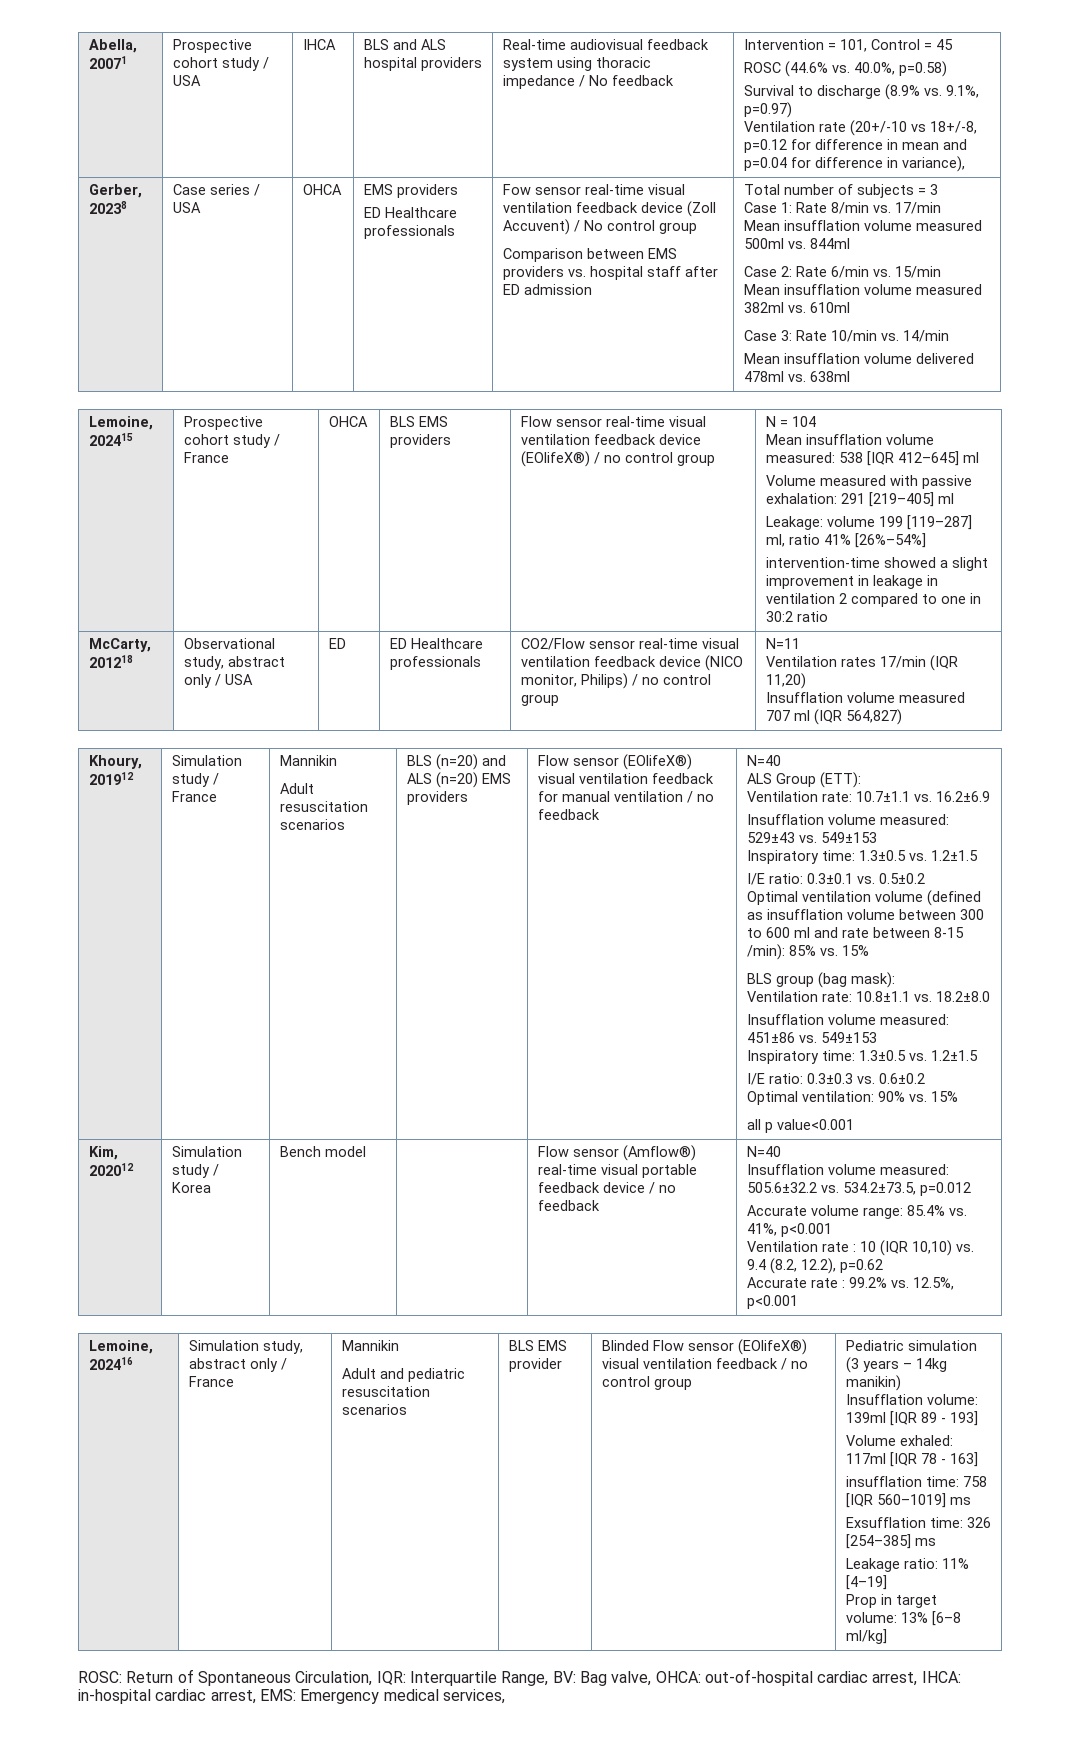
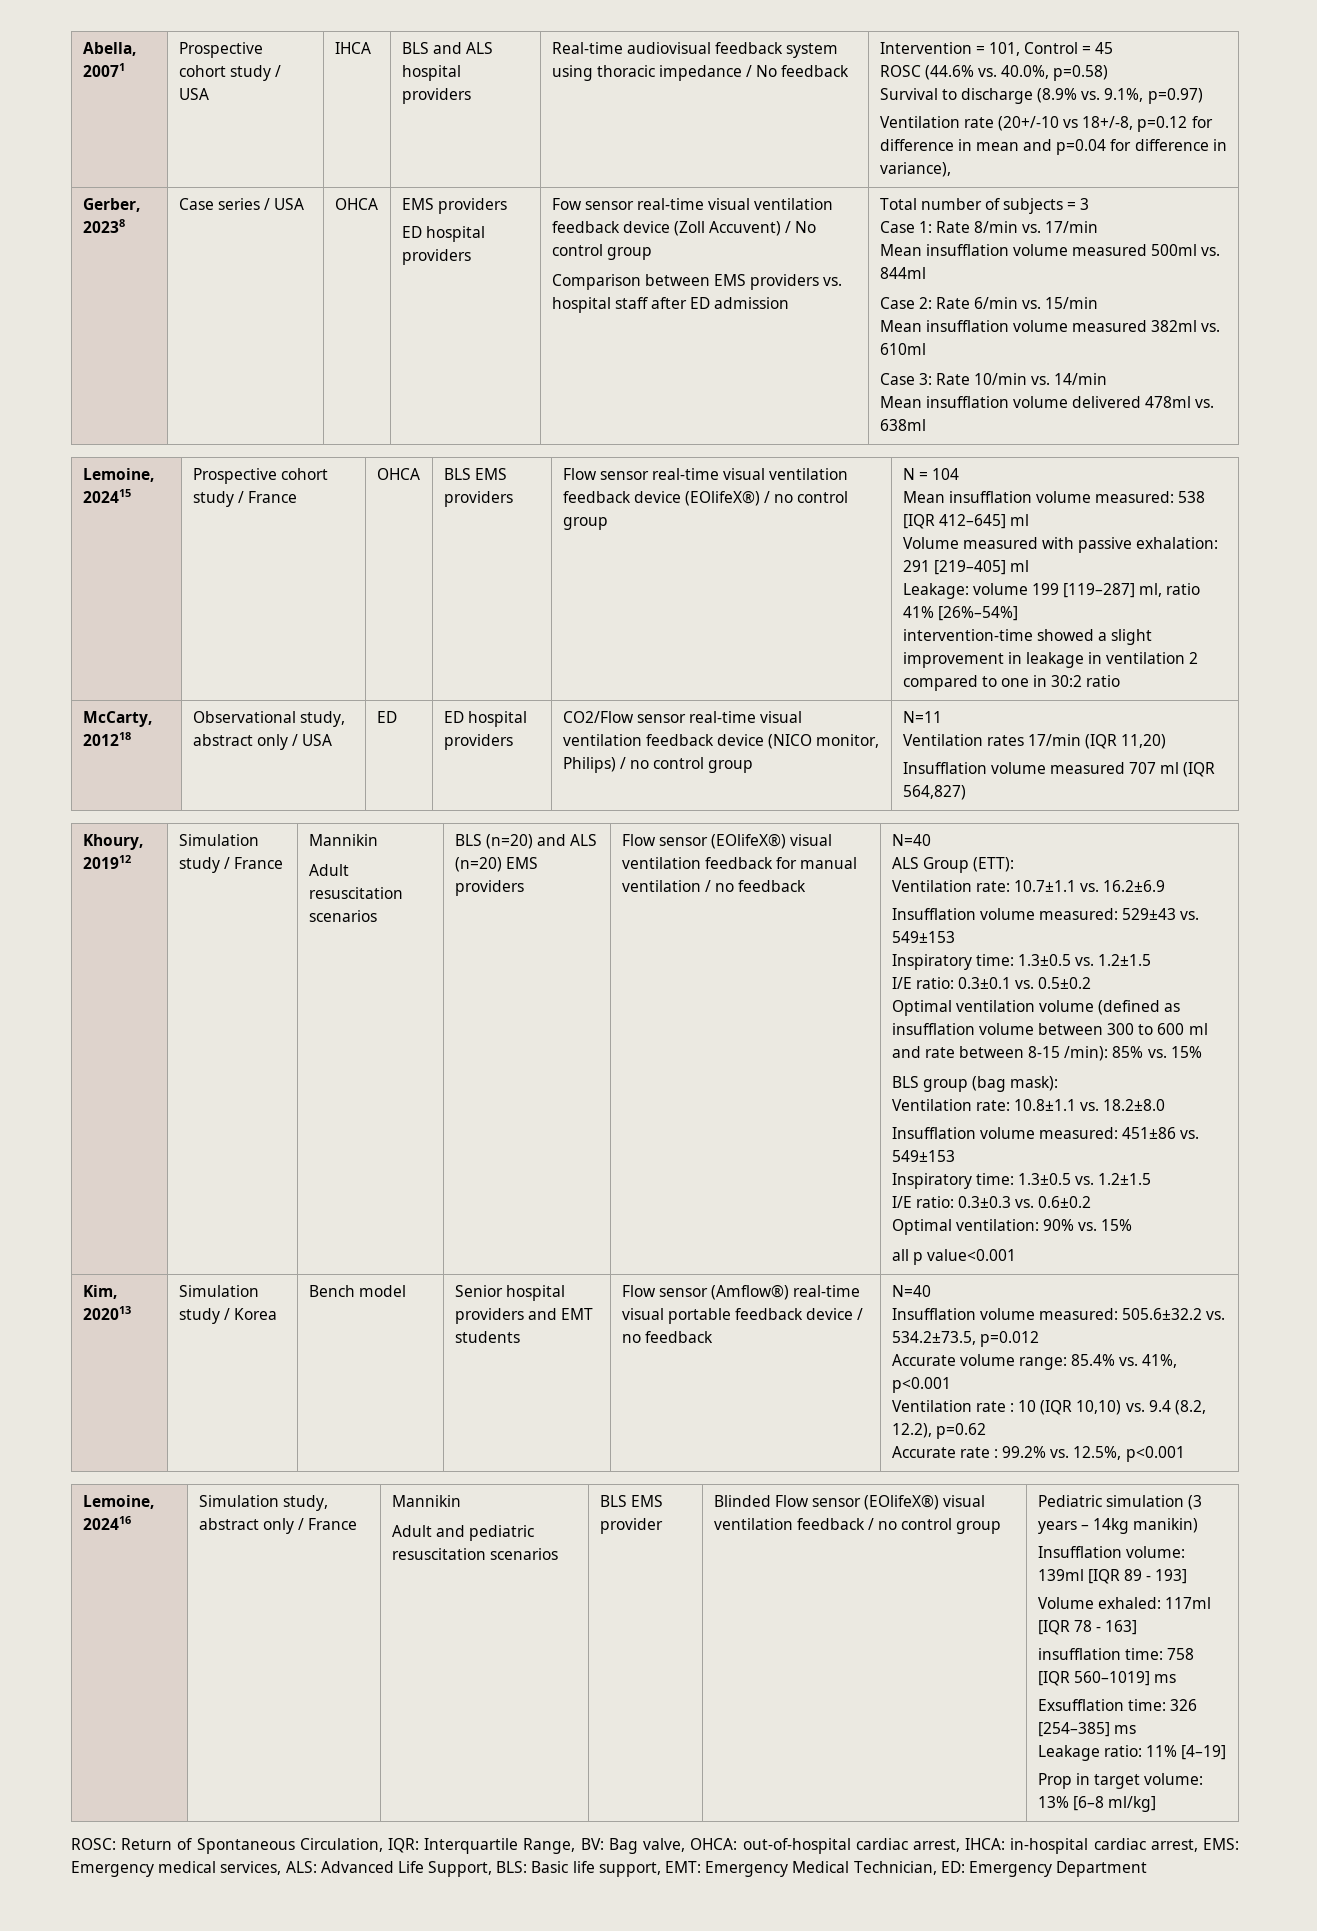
[384,207,457,218] [363,225,455,239] Healthcare professionals -> [425,226,485,242] [401,249,471,265] hospital providers
[410,638,483,649] [389,656,481,670] Healthcare professionals -> [467,711,527,727] [443,734,513,750] hospital providers
[88,1163,134,1176] 202012 -> [82,1306,131,1320] 202013
(366, 1151) none -> [454,1285,565,1301] [454,1308,593,1324] [454,1331,520,1343] Senior hospital providers and EMT students
(505, 1696) none -> [285,1861,1148,1877] ALS: Advanced Life Support, BLS: Basic life support, EMT: Emergency Medical Technician, ED: Emergency Department

